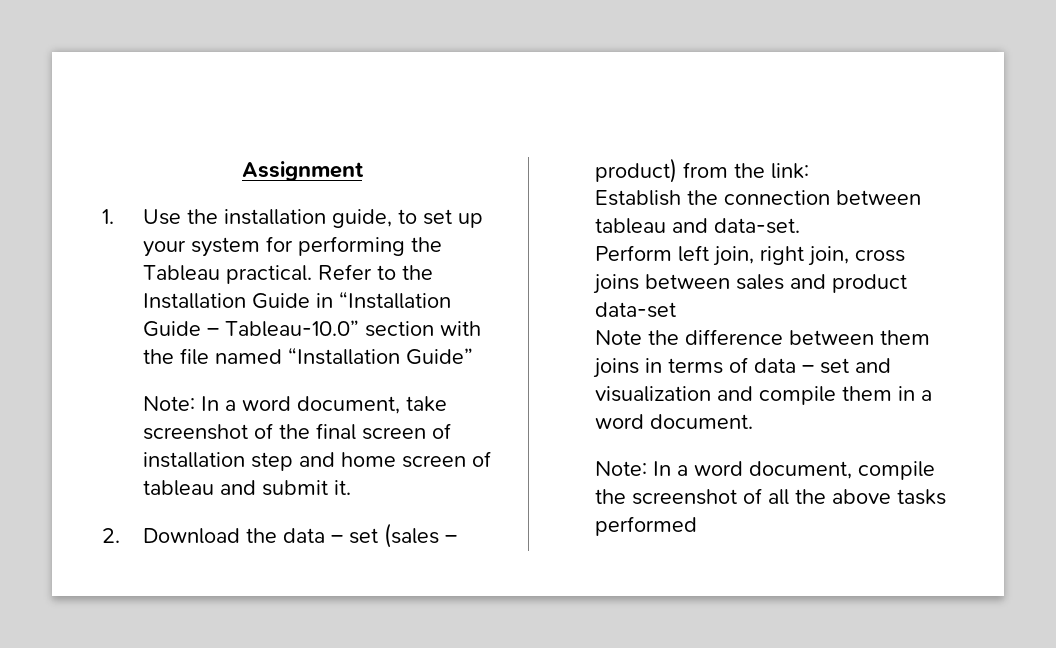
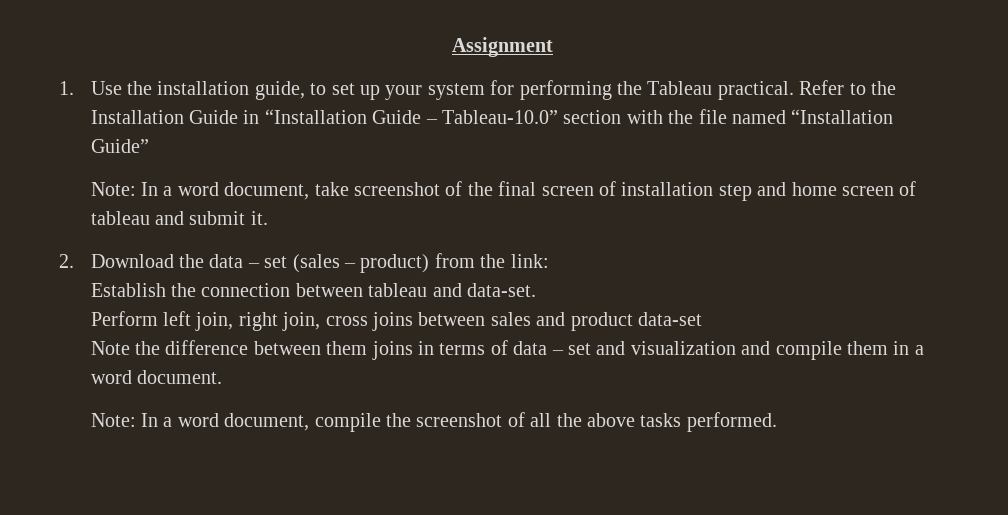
[594,516,697,536] performed -> [686,412,777,432] performed.

